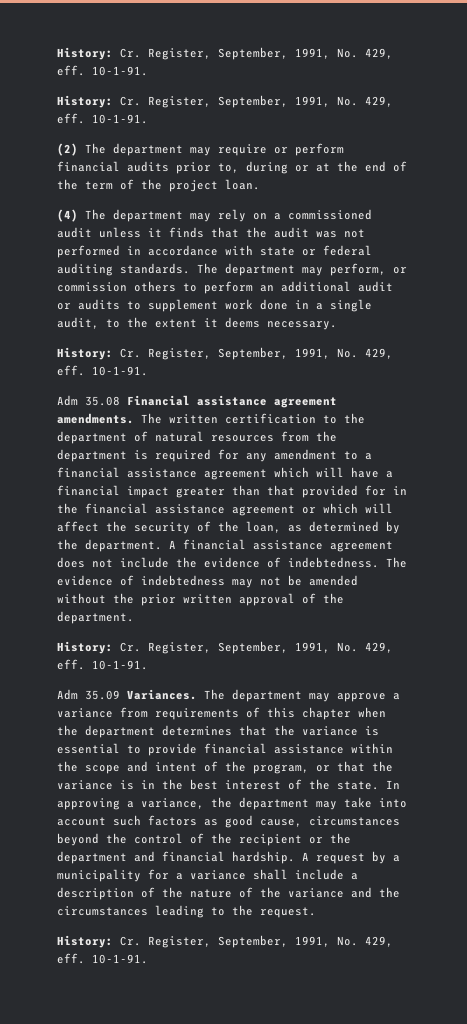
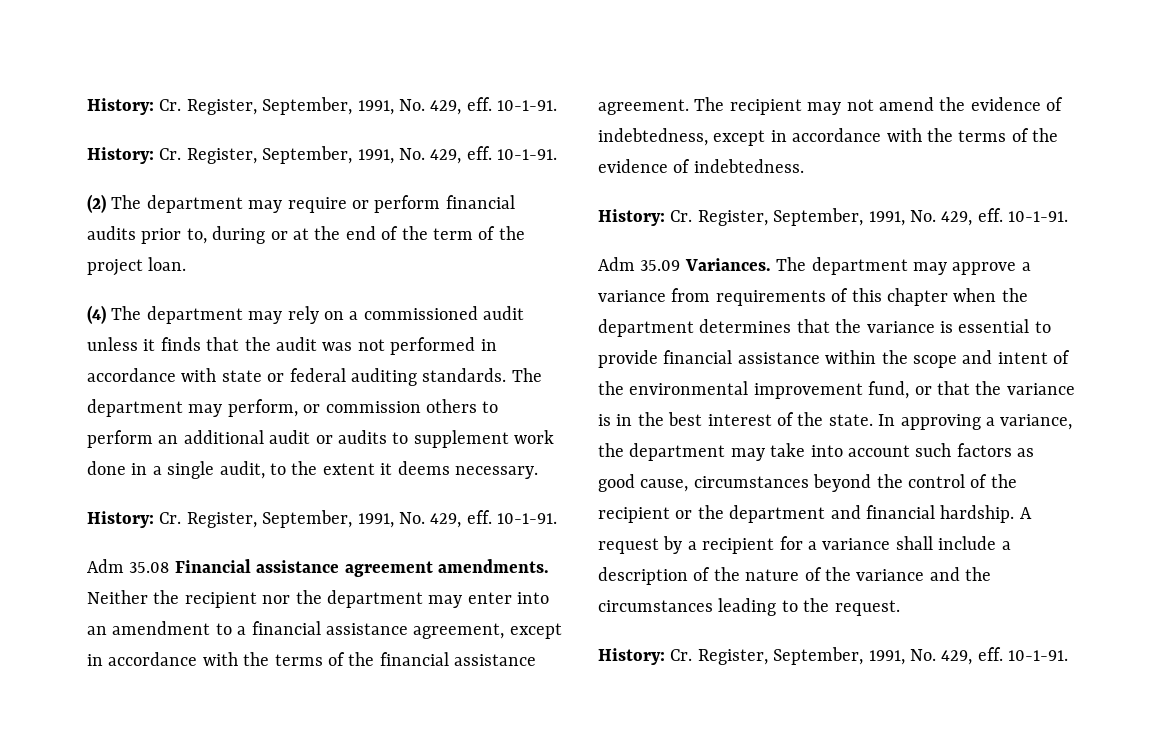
[141,413,365,424] [57,431,337,444] [57,449,267,462] The written certification to the department of natural resources from the department is required for any -> [87,590,550,608] [87,626,107,635] Neither the recipient nor the department may enter into an
[204,467,393,480] [57,485,407,498] [57,503,393,516] [57,521,400,534] [57,539,393,552] [57,557,407,568] [57,575,358,588] [57,593,344,606] [57,611,134,624] agreement which will have a financial impact greater than that provided for in the financial assistance agreement or which will affect the security of the loan, as determined by the department. A financial assistance agreement does not include the evidence of indebtedness. The evidence of indebtedness may not be amended without the prior written approval of the department. -> [413,623,562,639] [87,652,537,666] [598,97,1064,115] [598,128,1059,146] [598,159,804,173] agreement, except in accordance with the terms of the financial assistance agreement. The recipient may not amend the evidence of indebtedness, except in accordance with the terms of the evidence of indebtedness.
[253,764,309,774] program, -> [629,381,910,399] environmental improvement fund,
[57,869,141,882] municipality -> [702,538,775,554] recipient

